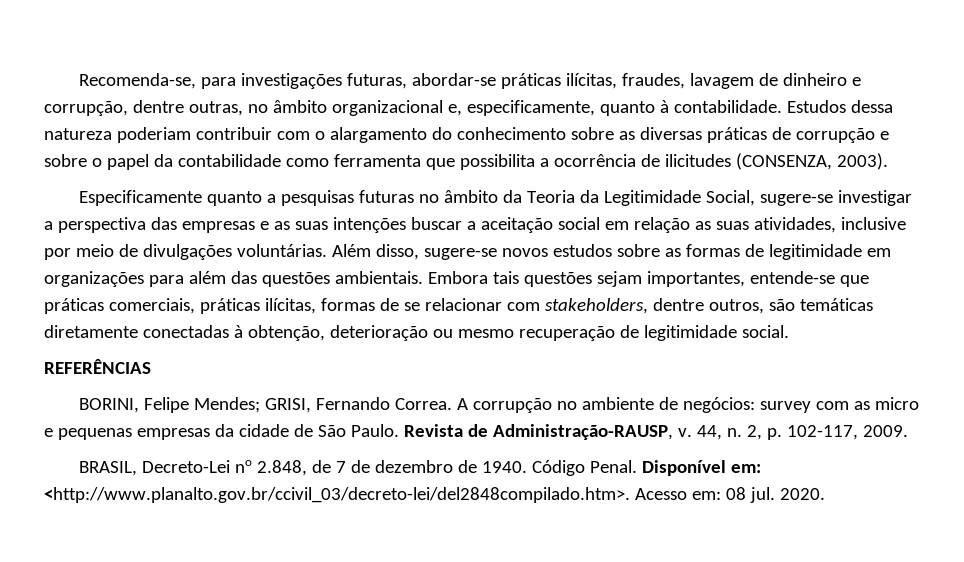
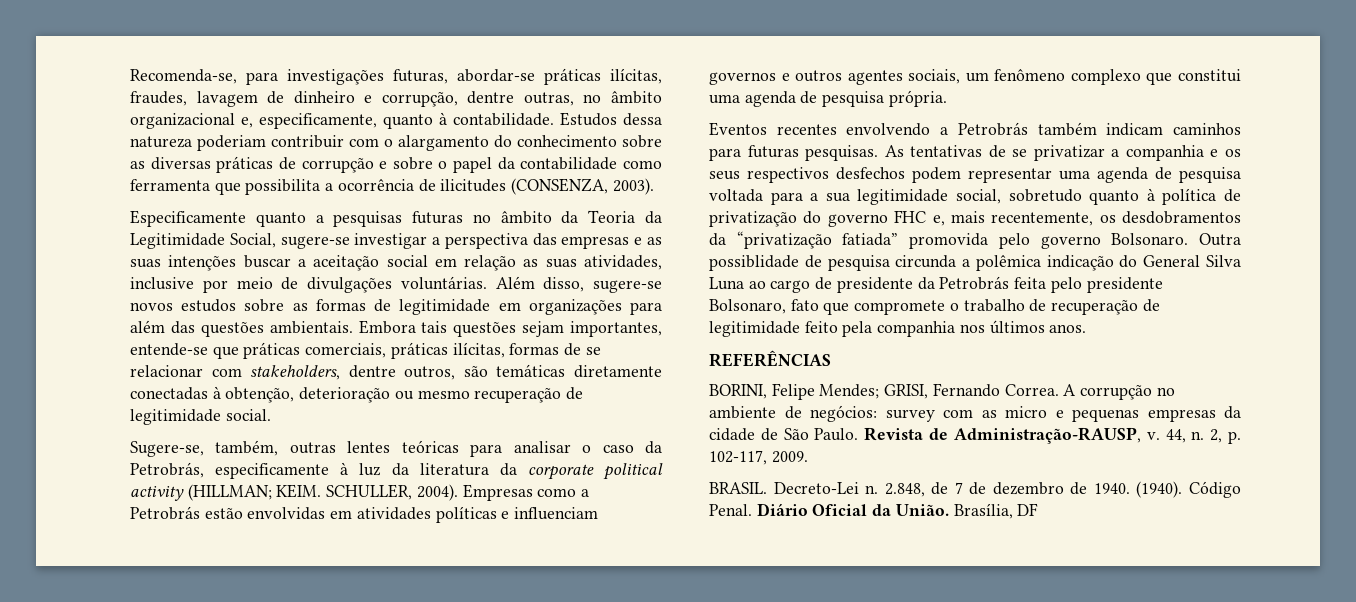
(789, 331) none -> [130,440,663,457] [130,462,663,480] [130,484,590,501] [130,506,599,523] [709,69,1241,85] [709,90,947,107] [709,122,1241,136] [709,145,1241,161] [709,167,1241,183] [709,188,1241,205] [709,210,1241,227] [709,231,1241,249] [709,255,1241,271] [709,276,1163,293] [709,299,1160,315] [709,320,1087,337] // Sugere-se, também, outras lentes teóricas para analisar o caso da Petrobrás, especificamente à luz da literatura da corporate political activity (HILLMAN; KEIM. SCHULLER, 2004). Empresas como a Petrobrás estão envolvidas em atividades políticas e influenciam governos e outros agentes sociais, um fenômeno complexo que constitui uma agenda de pesquisa própria. // Eventos recentes envolvendo a Petrobrás também indicam caminhos para futuras pesquisas. As tentativas de se privatizar a companhia e os seus respectivos desfechos podem representar uma agenda de pesquisa voltada para a sua legitimidade social, sobretudo quanto à política de privatização do governo FHC e, mais recentemente, os desdobramentos da “privatização fatiada” promovida pelo governo Bolsonaro. Outra possiblidade de pesquisa circunda a polêmica indicação do General Silva Luna ao cargo de presidente da Petrobrás feita pelo presidente Bolsonaro, fato que compromete o trabalho de recuperação de legitimidade feito pela companhia nos últimos anos.
[79,460,253,476] BRASIL, Decreto-Lei no -> [709,482,879,494] BRASIL. Decreto-Lei n.
(528, 467) none -> [1136,481,1183,498] (1940).
[642,460,762,476] [44,487,825,503] Disponível em: <http://www.planalto.gov.br/ccivil_03/decreto-lei/del2848compilado.htm>. Acesso em: 08 jul. 2020. -> [756,503,1039,519] Diário Oficial da União. Brasília, DF

